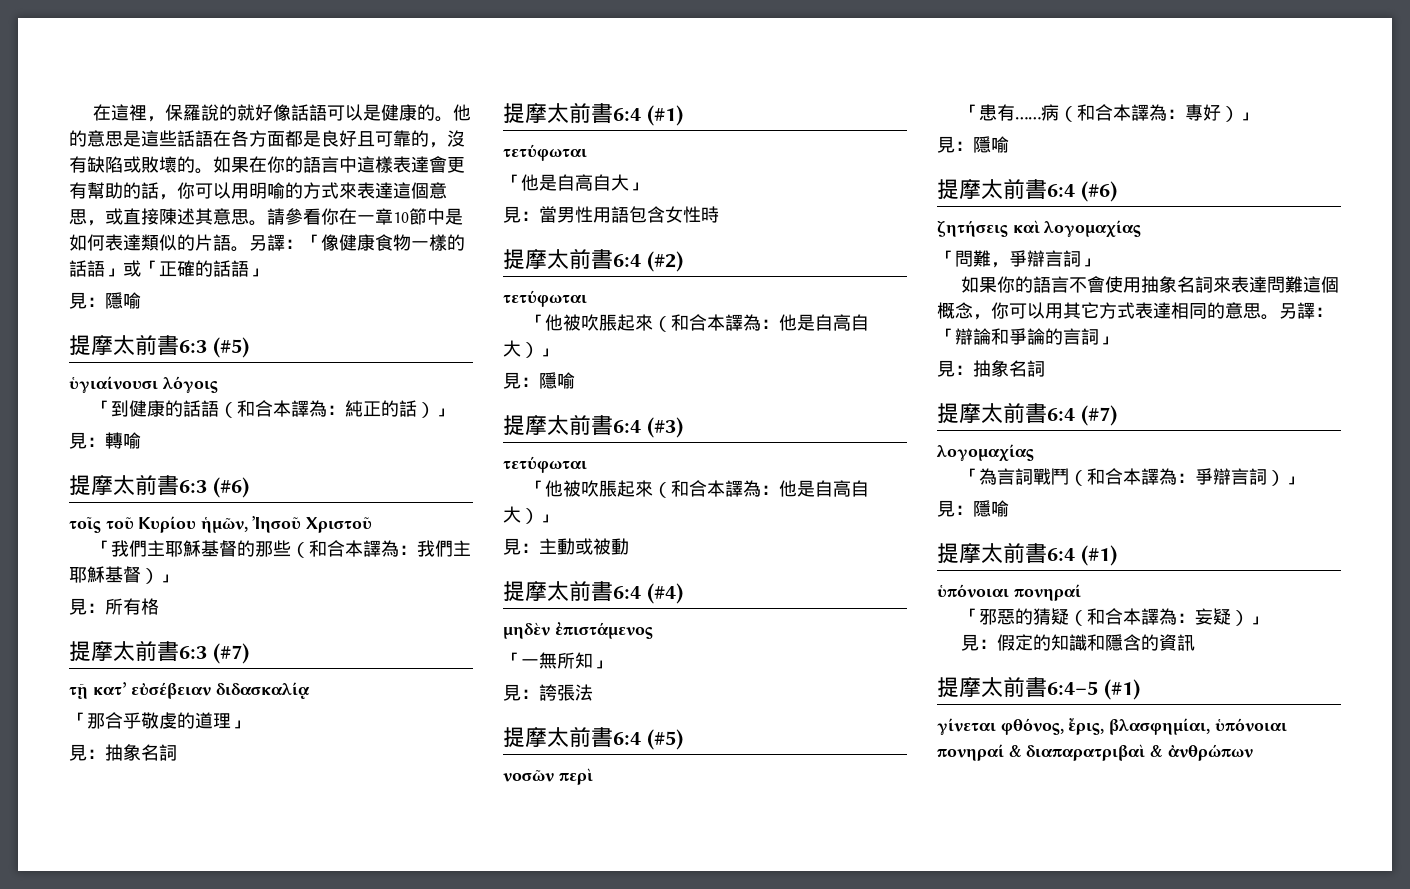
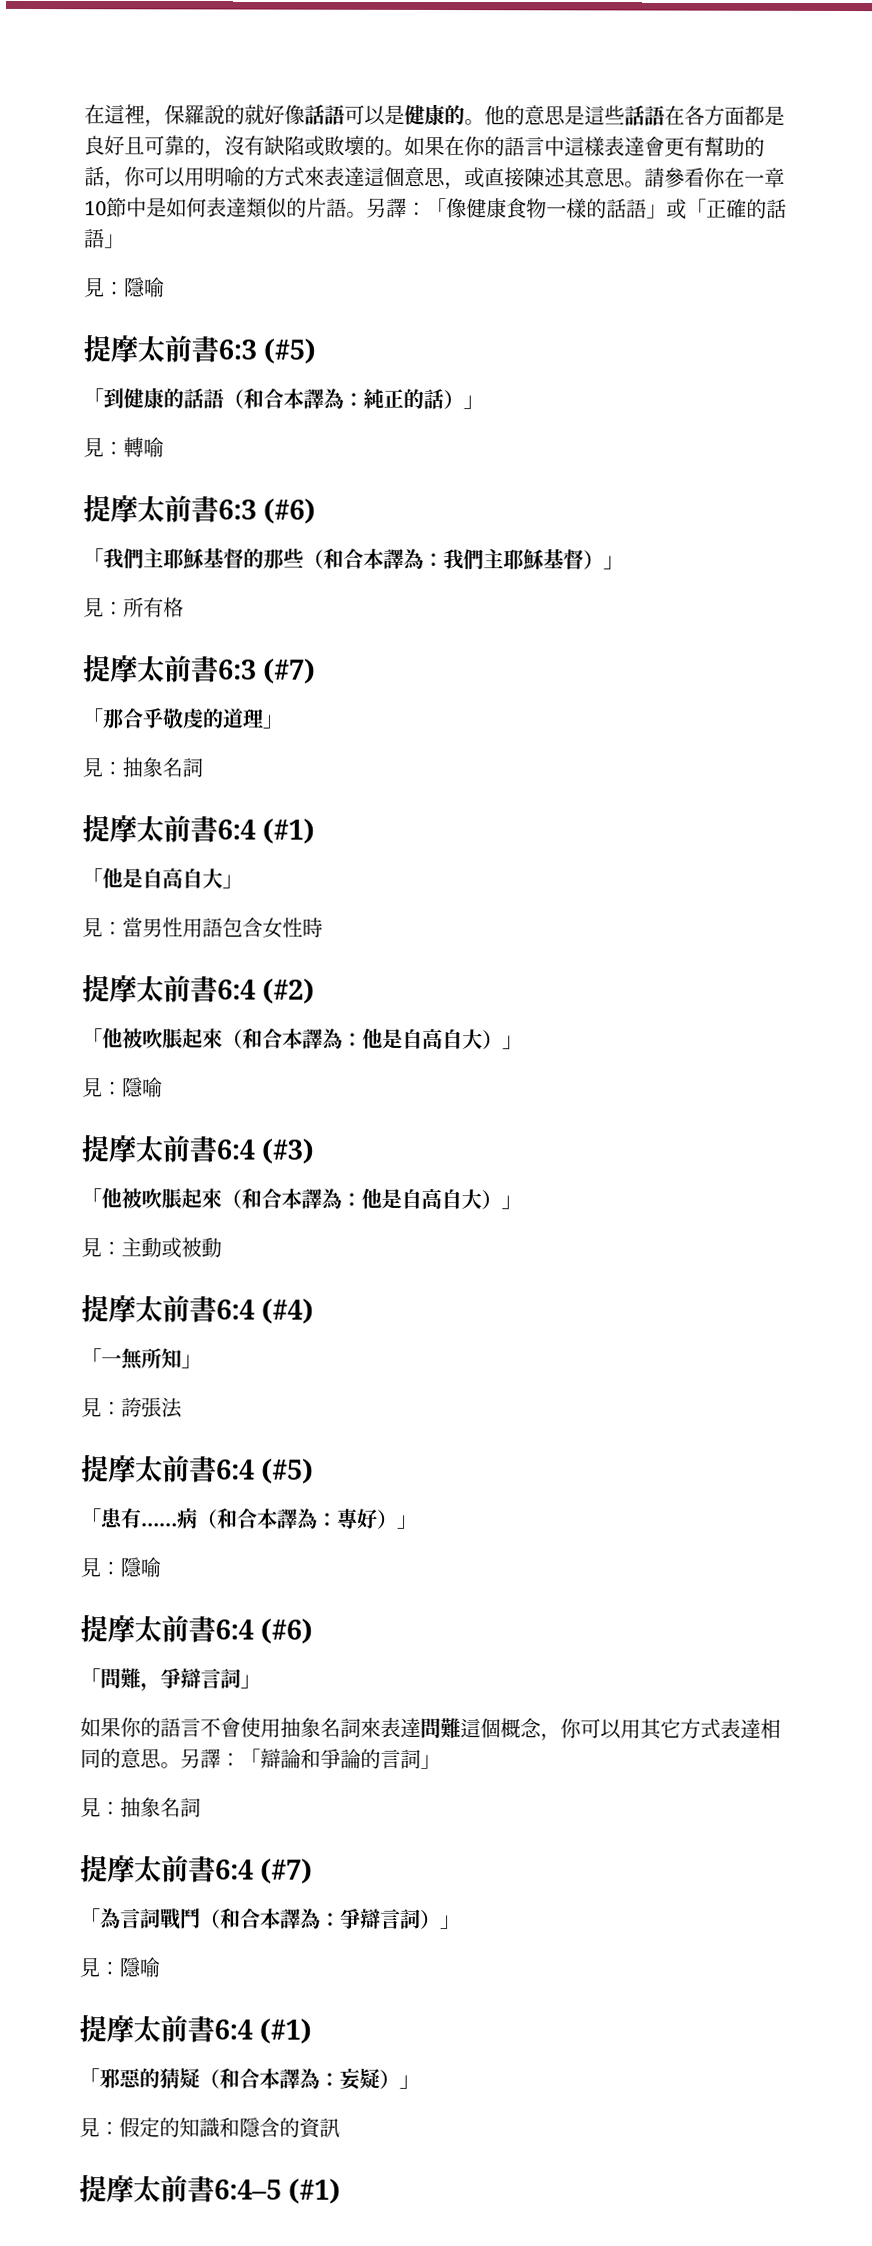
[69,376,218,393] // ὑγιαίνουσι λόγοις -> (317, 351) none
[69,515,372,533] // τοῖς τοῦ Κυρίου ἡμῶν, Ἰησοῦ Χριστοῦ -> (317, 511) none
[69,682,311,699] // τῇ κατ’ εὐσέβειαν διδασκαλίᾳ -> (317, 671) none
[503,144,587,161] // τετύφωται -> (316, 831) none
[503,290,587,307] // τετύφωται -> (316, 991) none
[503,456,587,473] // τετύφωται -> (315, 1151) none
[503,622,653,639] // μηδὲν ἐπιστάμενος -> (315, 1311) none
[503,768,593,785] // νοσῶν περὶ -> (315, 1471) none
[937,220,1142,238] // ζητήσεις καὶ λογομαχίας -> (314, 1631) none
[936,444,1034,462] // λογομαχίας -> (314, 1871) none
[937,584,1081,601] // ὑπόνοιαι πονηραί -> (313, 2031) none
[937,718,1287,735] [937,744,1253,761] // γίνεται φθόνος, ἔρις, βλασφημίαι, ὑπόνοιαι πονηραί & διαπαρατριβαὶ & ἀνθρώπων -> (342, 2191) none

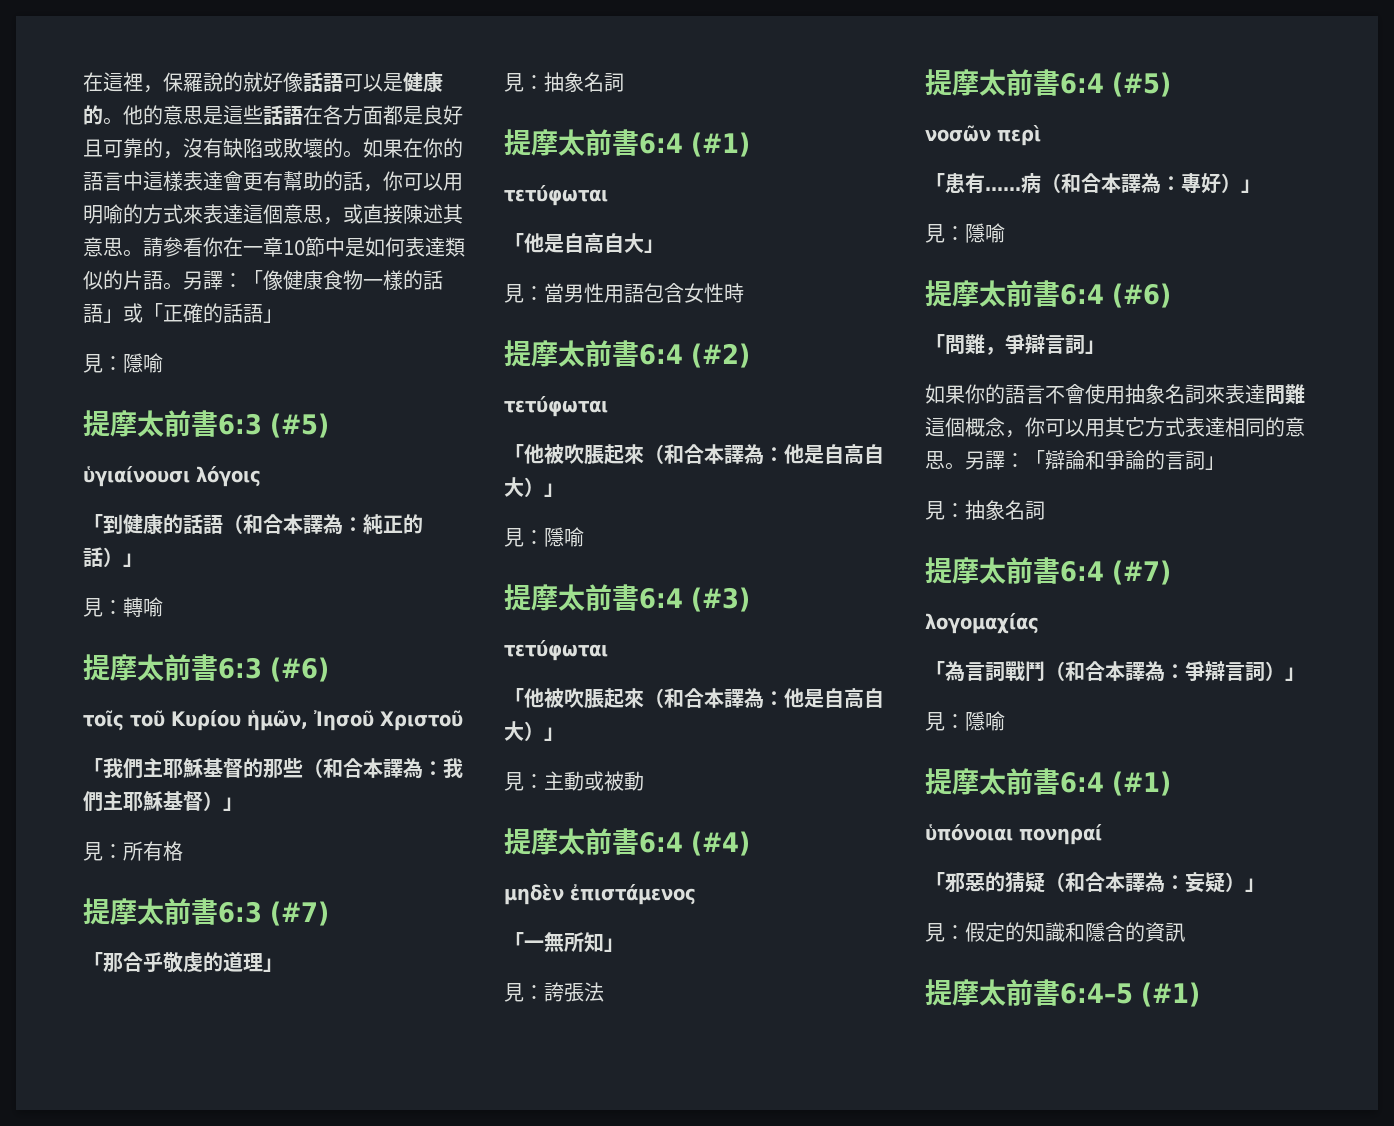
(317, 351) none -> [83,466,261,487] // ὑγιαίνουσι λόγοις
(317, 511) none -> [83,710,463,731] // τοῖς τοῦ Κυρίου ἡμῶν, Ἰησοῦ Χριστοῦ
(316, 831) none -> [504,185,608,206] // τετύφωται
(316, 991) none -> [504,396,608,417] // τετύφωται
(315, 1151) none -> [504,640,608,661] // τετύφωται
(315, 1311) none -> [504,884,696,905] // μηδὲν ἐπιστάμενος
(315, 1471) none -> [925,125,1041,146] // νοσῶν περὶ
(314, 1871) none -> [925,613,1039,634] // λογομαχίας
(313, 2031) none -> [925,824,1102,845] // ὑπόνοιαι πονηραί

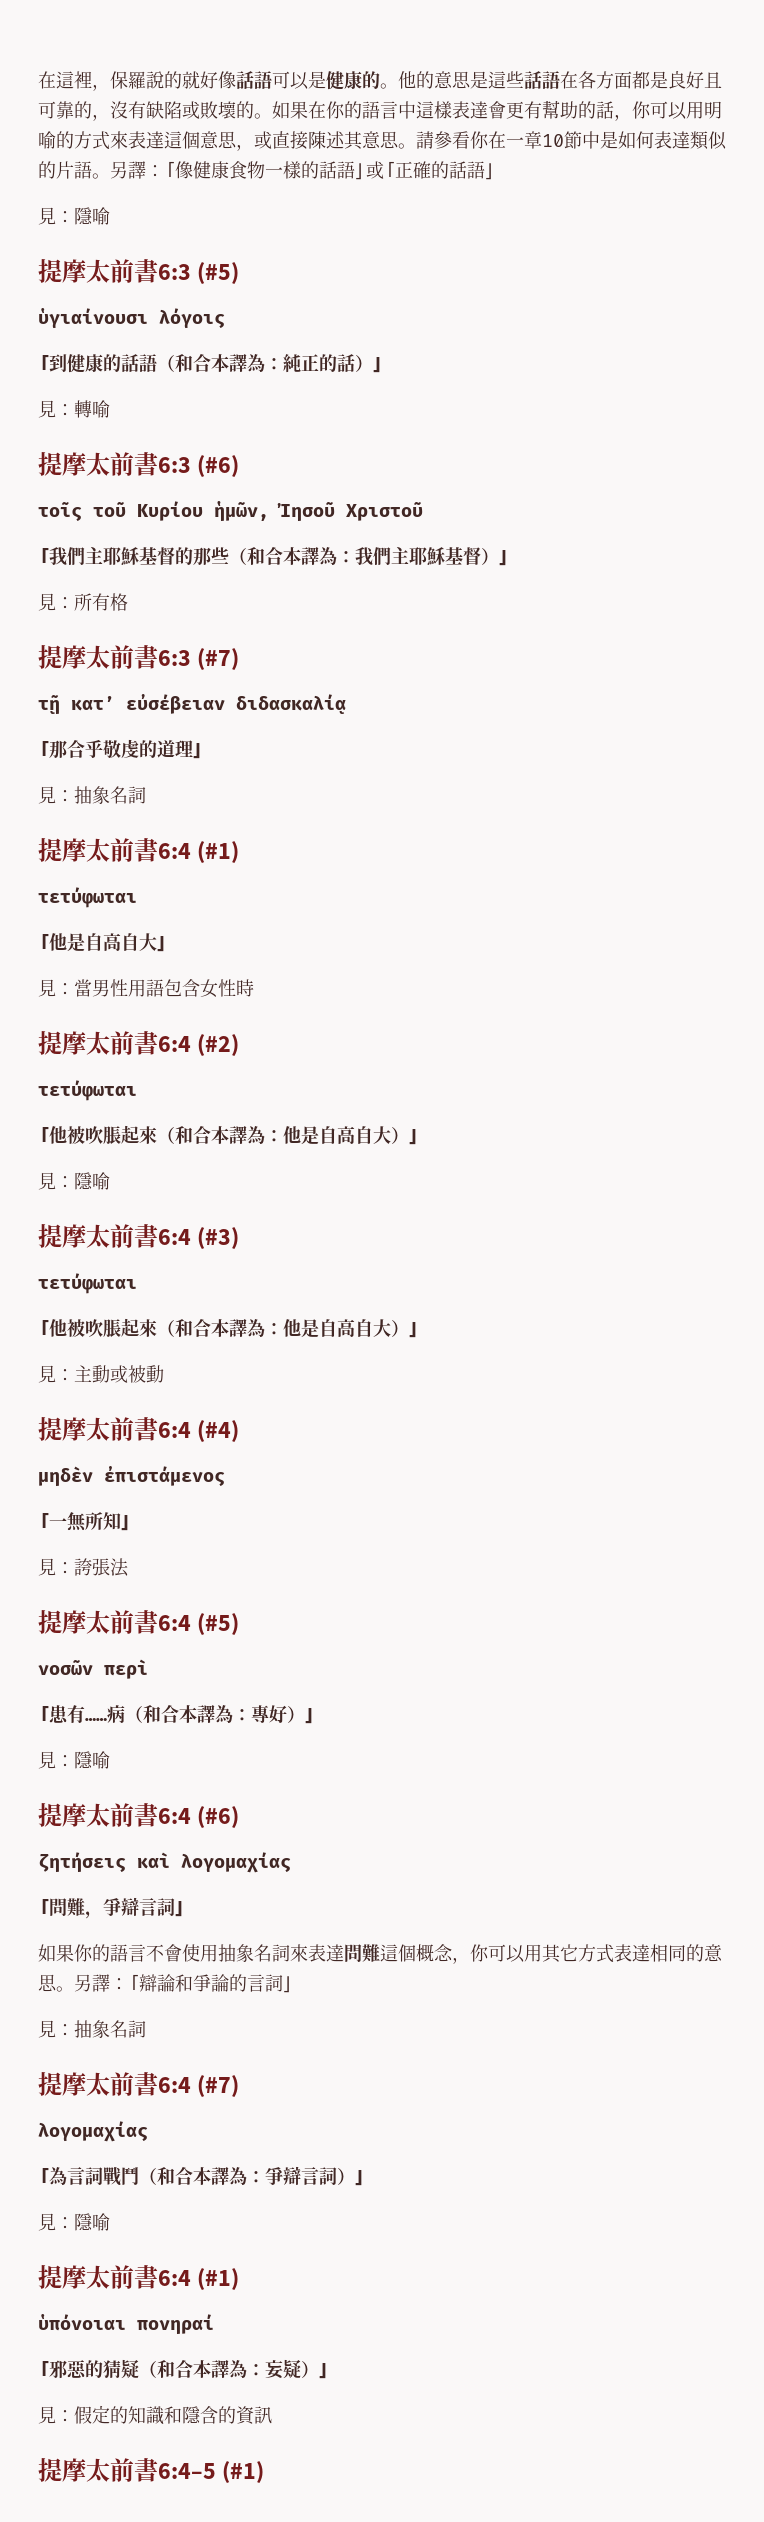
(329, 913) none -> [38,694,346,715] // τῇ κατ’ εὐσέβειαν διδασκαλίᾳ
(1171, 295) none -> [38,1852,291,1873] // ζητήσεις καὶ λογομαχίας

